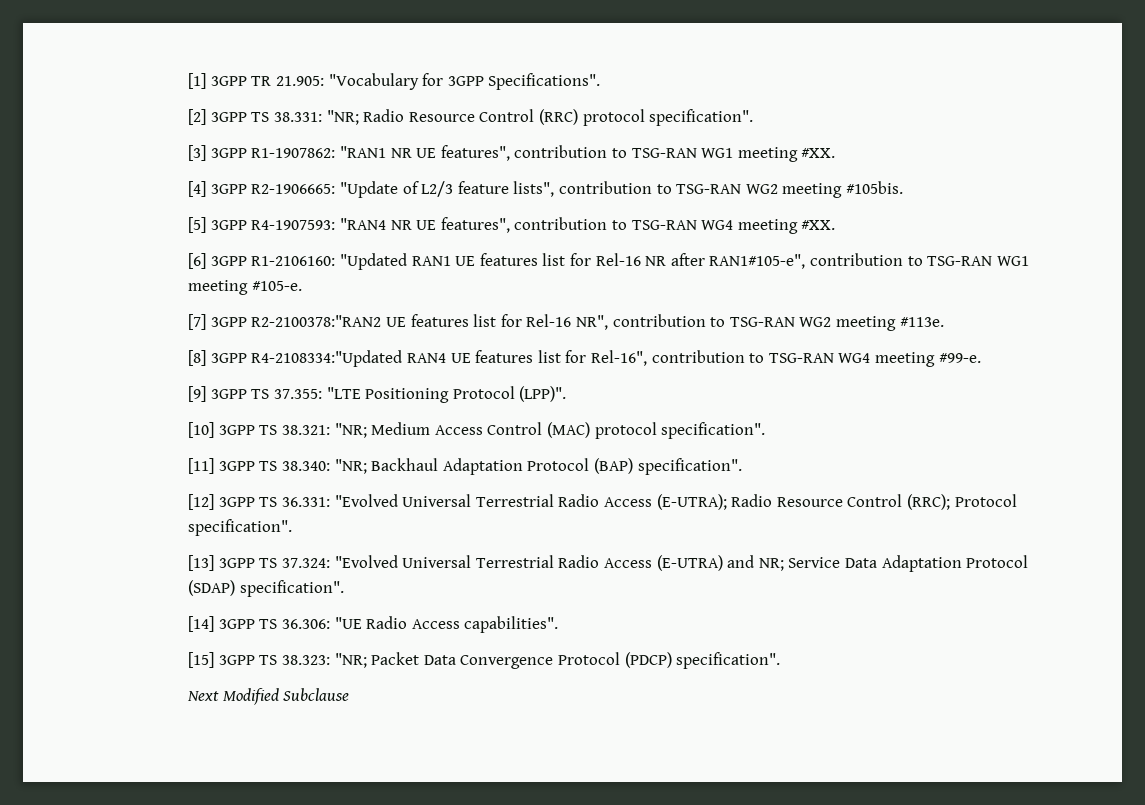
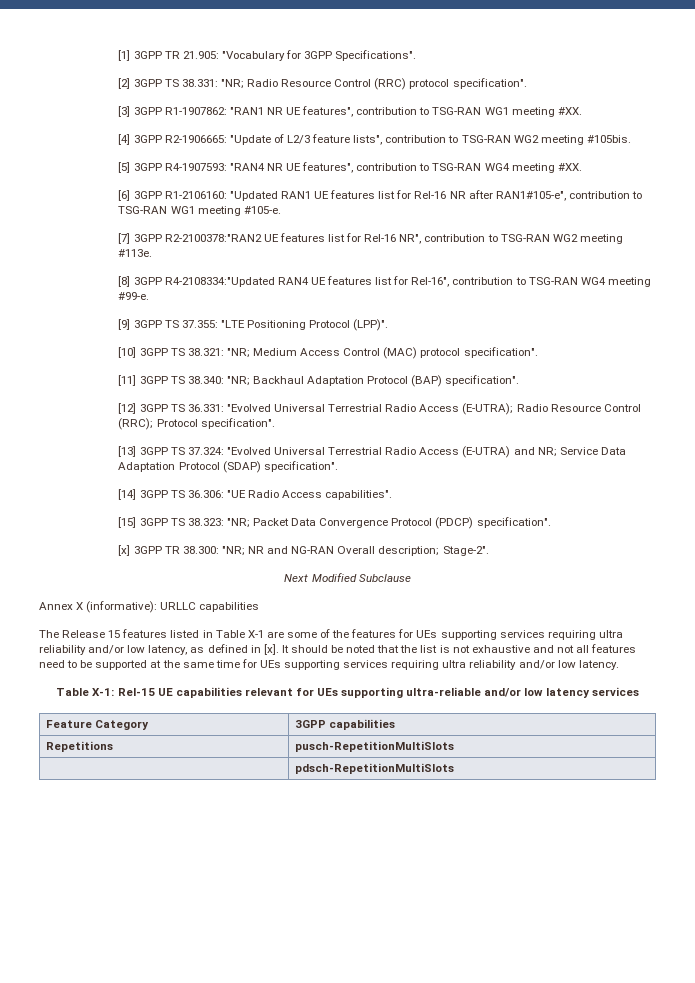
[187,688,350,705] Next Modified Subclause -> [118,545,489,556] [284,573,411,582] [39,601,260,613] [39,629,623,640] [39,644,637,655] [39,659,619,670] [56,687,639,698] [46,720,150,730] [295,719,396,730] [46,741,114,752] [295,741,455,752] [295,763,455,774] [x] 3GPP TR 38.300: "NR; NR and NG-RAN Overall description; Stage-2". // Next Modified Subclause // Annex X (informative): URLLC capabilities // The Release 15 features listed in Table X-1 are some of the features for UEs supporting services requiring ultra reliability and/or low latency, as defined in [x]. It should be noted that the list is not exhaustive and not all features need to be supported at the same time for UEs supporting services requiring ultra reliability and/or low latency. // Table X-1: Rel-15 UE capabilities relevant for UEs supporting ultra-reliable and/or low latency services // Feature Category | 3GPP capabilities // Repetitions | pusch-RepetitionMultiSlots // | pdsch-RepetitionMultiSlots

